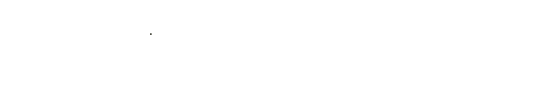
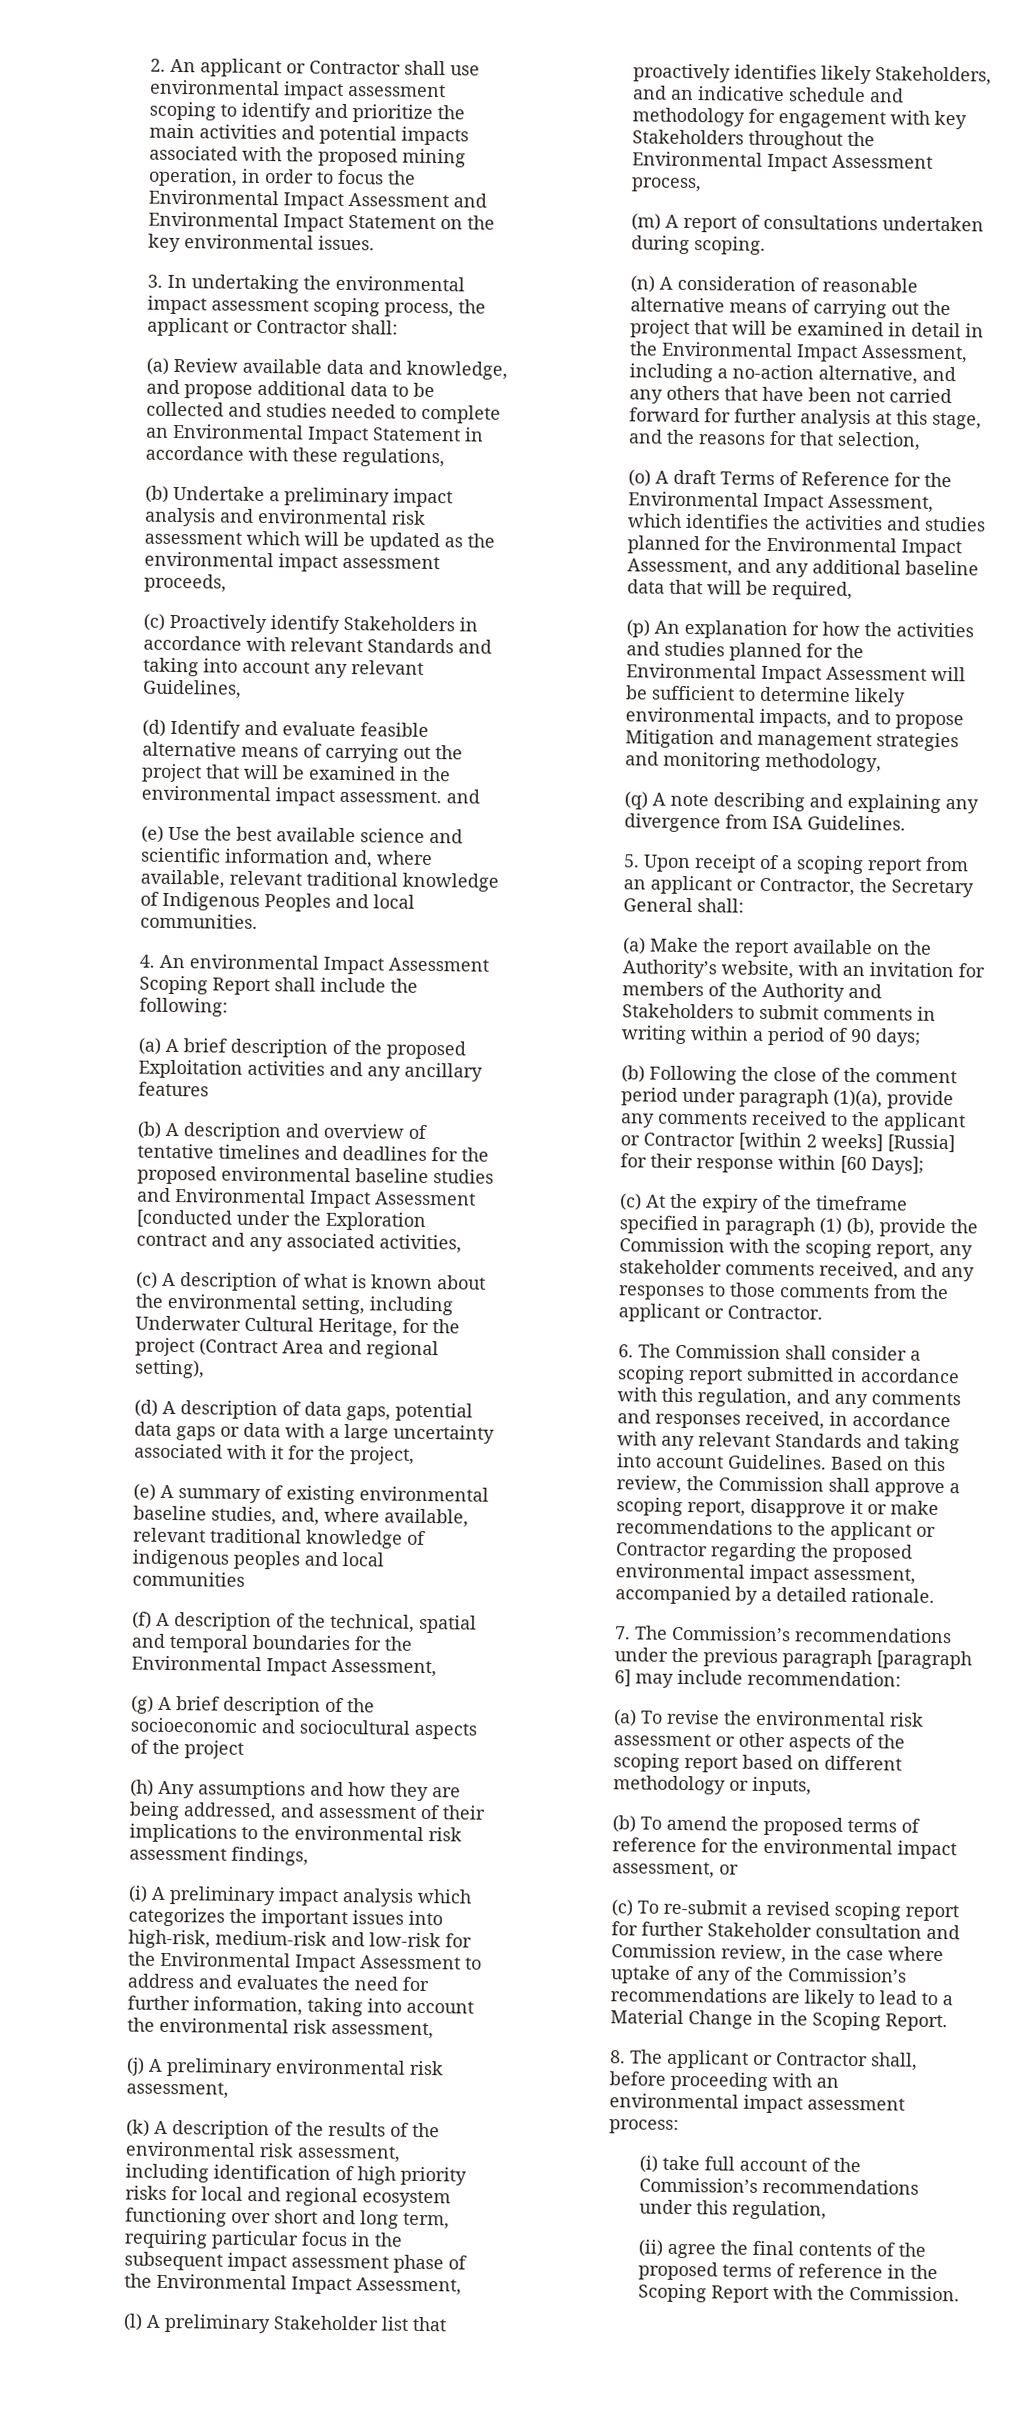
[148,33,153,35] . -> [150,58,481,78] [150,79,447,100] [149,101,466,123] [149,123,470,146] [149,145,467,168] [148,167,417,187] [148,189,488,210] [148,211,496,232] [148,233,376,253] [147,274,466,294] [147,295,487,318] [147,317,399,337] [146,357,509,380] [146,379,436,399] [146,401,502,424] [145,423,485,445] [145,445,446,468] [145,485,454,508] [144,507,427,527] [144,530,496,552] [144,551,441,572] [144,573,228,593] [143,613,479,634] [143,635,493,654] [143,657,425,679] [142,679,243,699] [142,719,430,739] [142,741,464,763] [141,763,452,783] [141,785,481,806] [141,825,464,844] [141,847,434,869] [140,869,500,892] [140,891,416,912] [140,913,259,929] [139,954,490,975] [139,975,419,996] [139,997,229,1017] [138,1037,467,1060] [138,1059,484,1082] [138,1081,210,1097] [137,1121,428,1142] [137,1143,490,1162] [137,1165,495,1185] [137,1187,477,1209] [136,1209,427,1231] [136,1232,463,1254] [136,1271,487,1292] [135,1293,454,1316] [135,1315,461,1337] [135,1337,440,1360] [134,1359,206,1379] [134,1399,474,1422] [134,1421,496,1444] [134,1443,416,1465] [133,1483,490,1505] [133,1505,470,1528] [133,1527,427,1549] [132,1549,385,1570] [132,1571,246,1587] [132,1611,478,1634] [131,1633,413,1653] [131,1655,438,1678] [131,1695,376,1716] [130,1717,478,1740] [130,1739,245,1759] [130,1779,462,1802] [129,1801,487,1822] [129,1823,463,1843] [129,1846,310,1866] [128,1885,473,1907] [128,1907,444,1929] [128,1929,473,1949] [128,1951,483,1973] [127,1973,431,1992] [127,1995,475,2017] [127,2017,435,2040] [126,2057,445,2078] [126,2081,230,2099] [126,2119,441,2140] [125,2141,402,2163] [125,2163,468,2186] [125,2185,452,2208] [125,2207,451,2230] [124,2229,404,2250] [124,2251,468,2274] [124,2273,463,2296] [123,2313,448,2334] [633,63,993,86] [632,85,905,103] [632,107,968,130] [632,129,876,150] [632,151,934,172] [631,177,703,193] [631,213,985,233] [631,235,767,255] [630,275,919,293] [630,297,952,319] [630,319,985,339] [629,341,969,364] [629,363,957,385] [629,385,953,404] [629,407,983,430] [628,429,922,451] [628,469,953,488] [628,491,935,513] [627,513,987,532] [627,535,963,558] [627,558,980,578] [627,579,854,600] [626,619,975,640] [626,641,865,662] [626,663,967,684] [625,685,907,707] [625,707,965,730] [625,729,960,752] [625,751,883,773] [624,791,980,814] [624,813,907,833] [623,854,970,875] [623,875,975,898] [623,897,745,913] [622,937,933,958] [622,959,986,980] [622,981,883,1002] [622,1003,937,1021] [621,1025,922,1047] [621,1065,958,1085] [621,1087,955,1110] [620,1110,967,1132] [620,1132,956,1153] [620,1153,925,1175] [619,1193,909,1213] [619,1215,979,1238] [619,1237,974,1260] [619,1259,976,1282] [618,1282,950,1301] [618,1303,824,1323] [618,1343,922,1361] [617,1365,961,1385] [617,1387,962,1409] [617,1409,952,1430] [617,1431,961,1454] [616,1453,947,1472] [616,1475,961,1498] [616,1497,940,1518] [616,1519,937,1541] [615,1542,914,1563] [615,1563,917,1585] [615,1585,936,1605] [614,1625,953,1644] [614,1647,973,1670] [614,1669,902,1688] [613,1709,925,1727] [613,1732,906,1752] [613,1753,903,1773] [613,1775,813,1796] [612,1815,921,1836] [612,1837,958,1860] [612,1861,740,1879] [611,1899,960,1922] [611,1921,961,1940] [611,1943,945,1964] [610,1965,908,1985] [610,1987,954,2009] [610,2009,949,2032] [610,2049,919,2071] [609,2071,840,2092] [609,2093,906,2114] [609,2119,680,2135] [639,2155,862,2173] [639,2177,920,2195] [639,2199,828,2220] [638,2239,927,2259] [638,2261,939,2281] [638,2283,961,2304] 2. An applicant or Contractor shall use environmental impact assessment scoping to identify and prioritize the main activities and potential impacts associated with the proposed mining operation, in order to focus the Environmental Impact Assessment and Environmental Impact Statement on the key environmental issues. // 3. In undertaking the environmental impact assessment scoping process, the applicant or Contractor shall: // (a) Review available data and knowledge, and propose additional data to be collected and studies needed to complete an Environmental Impact Statement in accordance with these regulations, // (b) Undertake a preliminary impact analysis and environmental risk assessment which will be updated as the environmental impact assessment proceeds, // (c) Proactively identify Stakeholders in accordance with relevant Standards and taking into account any relevant Guidelines, // (d) Identify and evaluate feasible alternative means of carrying out the project that will be examined in the environmental impact assessment. and // (e) Use the best available science and scientific information and, where available, relevant traditional knowledge of Indigenous Peoples and local communities. // 4. An environmental Impact Assessment Scoping Report shall include the following: // (a) A brief description of the proposed Exploitation activities and any ancillary features // (b) A description and overview of tentative timelines and deadlines for the proposed environmental baseline studies and Environmental Impact Assessment [conducted under the Exploration contract and any associated activities, // (c) A description of what is known about the environmental setting, including Underwater Cultural Heritage, for the project (Contract Area and regional setting), // (d) A description of data gaps, potential data gaps or data with a large uncertainty associated with it for the project, // (e) A summary of existing environmental baseline studies, and, where available, relevant traditional knowledge of indigenous peoples and local communities // (f) A description of the technical, spatial and temporal boundaries for the Environmental Impact Assessment, // (g) A brief description of the socioeconomic and sociocultural aspects of the project // (h) Any assumptions and how they are being addressed, and assessment of their implications to the environmental risk assessment findings, // (i) A preliminary impact analysis which categorizes the important issues into high-risk, medium-risk and low-risk for the Environmental Impact Assessment to address and evaluates the need for further information, taking into account the environmental risk assessment, // (j) A preliminary environmental risk assessment, // (k) A description of the results of the environmental risk assessment, including identification of high priority risks for local and regional ecosystem functioning over short and long term, requiring particular focus in the subsequent impact assessment phase of the Environmental Impact Assessment, // (l) A preliminary Stakeholder list that proactively identifies likely Stakeholders, and an indicative schedule and methodology for engagement with key Stakeholders throughout the Environmental Impact Assessment process, // (m) A report of consultations undertaken during scoping. // (n) A consideration of reasonable alternative means of carrying out the project that will be examined in detail in the Environmental Impact Assessment, including a no-action alternative, and any others that have been not carried forward for further analysis at this stage, and the reasons for that selection, // (o) A draft Terms of Reference for the Environmental Impact Assessment, which identifies the activities and studies planned for the Environmental Impact Assessment, and any additional baseline data that will be required, // (p) An explanation for how the activities and studies planned for the Environmental Impact Assessment will be sufficient to determine likely environmental impacts, and to propose Mitigation and management strategies and monitoring methodology, // (q) A note describing and explaining any divergence from ISA Guidelines. // 5. Upon receipt of a scoping report from an applicant or Contractor, the Secretary General shall: // (a) Make the report available on the Authority’s website, with an invitation for members of the Authority and Stakeholders to submit comments in writing within a period of 90 days; // (b) Following the close of the comment period under paragraph (1)(a), provide any comments received to the applicant or Contractor [within 2 weeks] [Russia] for their response within [60 Days]; // (c) At the expiry of the timeframe specified in paragraph (1) (b), provide the Commission with the scoping report, any stakeholder comments received, and any responses to those comments from the applicant or Contractor. // 6. The Commission shall consider a scoping report submitted in accordance with this regulation, and any comments and responses received, in accordance with any relevant Standards and taking into account Guidelines. Based on this review, the Commission shall approve a scoping report, disapprove it or make recommendations to the applicant or Contractor regarding the proposed environmental impact assessment, accompanied by a detailed rationale. // 7. The Commission’s recommendations under the previous paragraph [paragraph 6] may include recommendation: // (a) To revise the environmental risk assessment or other aspects of the scoping report based on different methodology or inputs, // (b) To amend the proposed terms of reference for the environmental impact assessment, or // (c) To re-submit a revised scoping report for further Stakeholder consultation and Commission review, in the case where uptake of any of the Commission’s recommendations are likely to lead to a Material Change in the Scoping Report. // 8. The applicant or Contractor shall, before proceeding with an environmental impact assessment process: // (i) take full account of the Commission’s recommendations under this regulation, // (ii) agree the final contents of the proposed terms of reference in the Scoping Report with the Commission.

